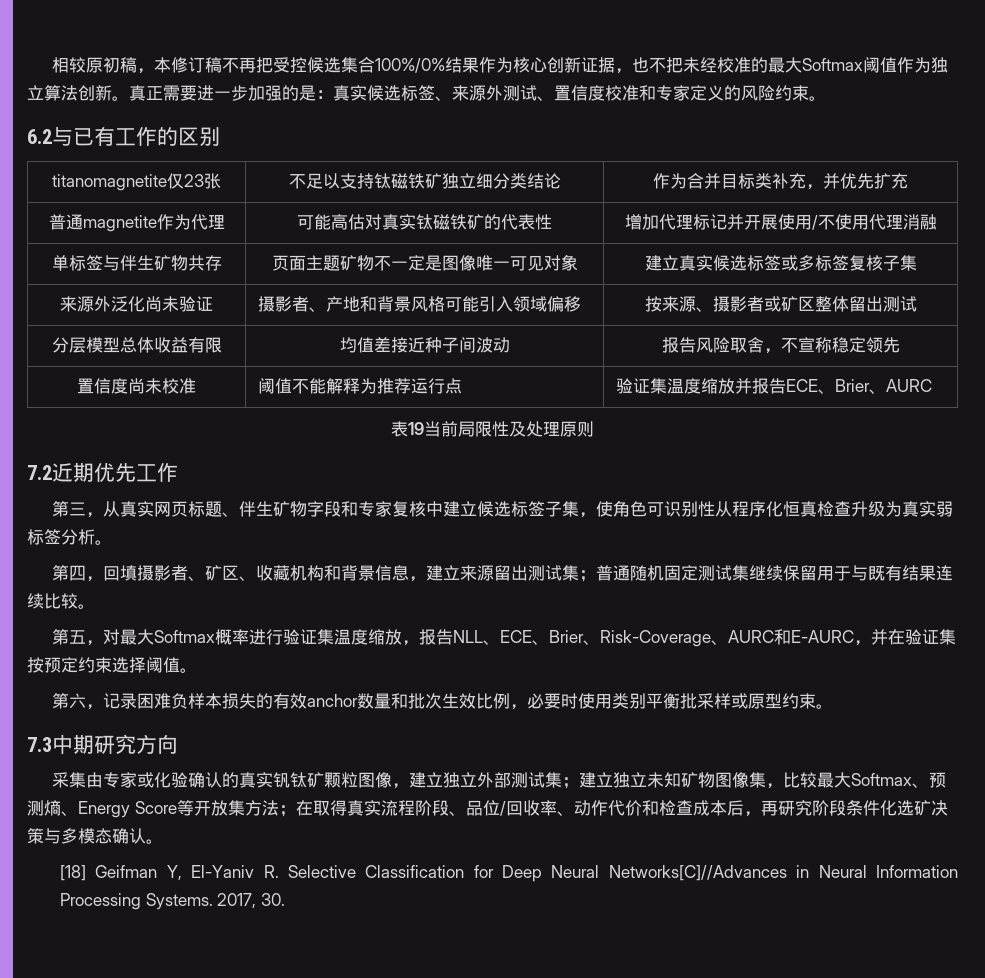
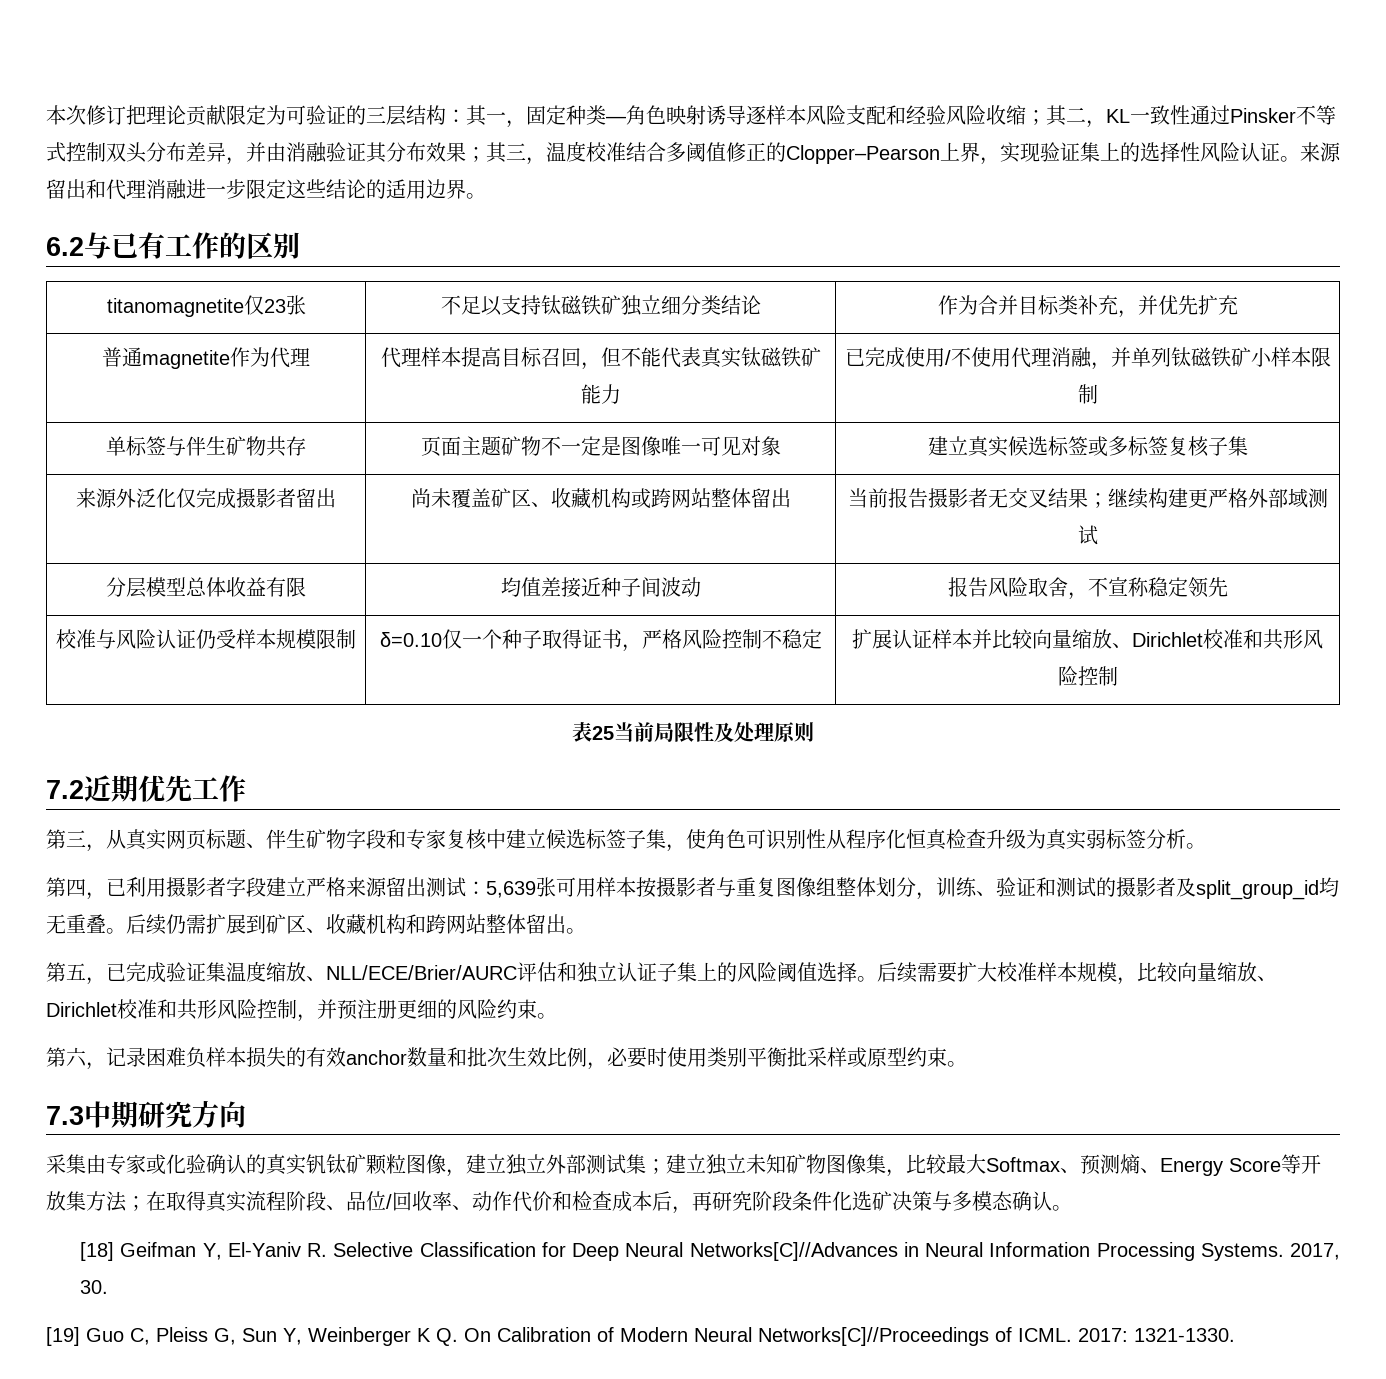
[51,57,948,74] [27,85,809,101] 相较原初稿，本修订稿不再把受控候选集合100%/0%结果作为核心创新证据，也不把未经校准的最大Softmax阈值作为独立算法创新。真正需要进一步加强的是：真实候选标签、来源外测试、置信度校准和专家定义的风险约束 -> [46,105,1336,128] [46,141,1341,165] [46,179,466,200] 本次修订把理论贡献限定为可验证的三层结构：其一，固定种类—角色映射诱导逐样本风险支配和经验风险收缩；其二，KL一致性通过Pinsker不等式控制双头分布差异，并由消融验证其分布效果；其三，温度校准结合多阈值修正的Clopper–Pearson上界，实现验证集上的选择性风险认证。来源留出和代理消融进一步限定这些结论的适用边界
[297,214,552,230] [624,214,778,230] 可能高估对真实钛磁铁矿的代表性 | 增加代理标记并开展 -> [380,347,821,370] [580,384,621,404] [844,347,905,368] 代理样本提高目标召回，但不能代表真实钛磁铁矿能力 | 已完成
(937, 222) none -> [1090,347,1331,370] [1077,384,1098,404] ，并单列钛磁铁矿小样本限制
[145,296,213,312] [258,296,582,312] [644,296,883,312] 尚未验证 | 摄影者、产地和背景风格可能引入领域偏移 | 按来源、摄影者或矿区整体留出 -> [176,488,336,509] [410,488,791,509] [847,488,1308,509] 仅完成摄影者留出 | 尚未覆盖矿区、收藏机构或跨网站整体留出 | 当前报告摄影者无交叉结果；继续构建更严格外部域
[77,378,196,394] [258,378,463,394] [616,378,933,394] [391,421,424,437] 置信度尚未校准 | 阈值不能解释为推荐运行点 | 验证集温度缩放并报告ECE、Brier、AURC // 表19 -> [55,629,356,649] [379,629,822,652] [852,629,1323,650] [1057,666,1118,686] [572,722,614,742] 校准与风险认证仍受样本规模限制 | δ=0.10仅一个种子取得证书，严格风险控制不稳定 | 扩展认证样本并比较向量缩放、Dirichlet校准和共形风险控制 // 表25
[102,565,953,582] [27,593,95,609] [51,629,956,647] [27,657,180,673] 回填摄影者、矿区、收藏机构和背景信息，建立来源留出测试集；普通随机固定测试集继续保留用于与既有结果连续比较。 // 第五，对最大Softmax概率进行验证集温度缩放，报告NLL、ECE、Brier、Risk-Coverage、AURC和E-AURC，并在验证集按预定约束选择阈值 -> [106,877,1339,900] [46,914,586,935] [46,961,1277,985] [46,999,537,1022] 已利用摄影者字段建立严格来源留出测试：5,639张可用样本按摄影者与重复图像组整体划分，训练、验证和测试的摄影者及split_group_id均无重叠。后续仍需扩展到矿区、收藏机构和跨网站整体留出。 // 第五，已完成验证集温度缩放、NLL/ECE/Brier/AURC评估和独立认证子集上的风险阈值选择。后续需要扩大校准样本规模，比较向量缩放、Dirichlet校准和共形风险控制，并预注册更细的风险约束
(285, 899) none -> [46,1327,1235,1346] // [19] Guo C, Pleiss G, Sun Y, Weinberger K Q. On Calibration of Modern Neural Networks[C]//Proceedings of ICML. 2017: 1321-1330.

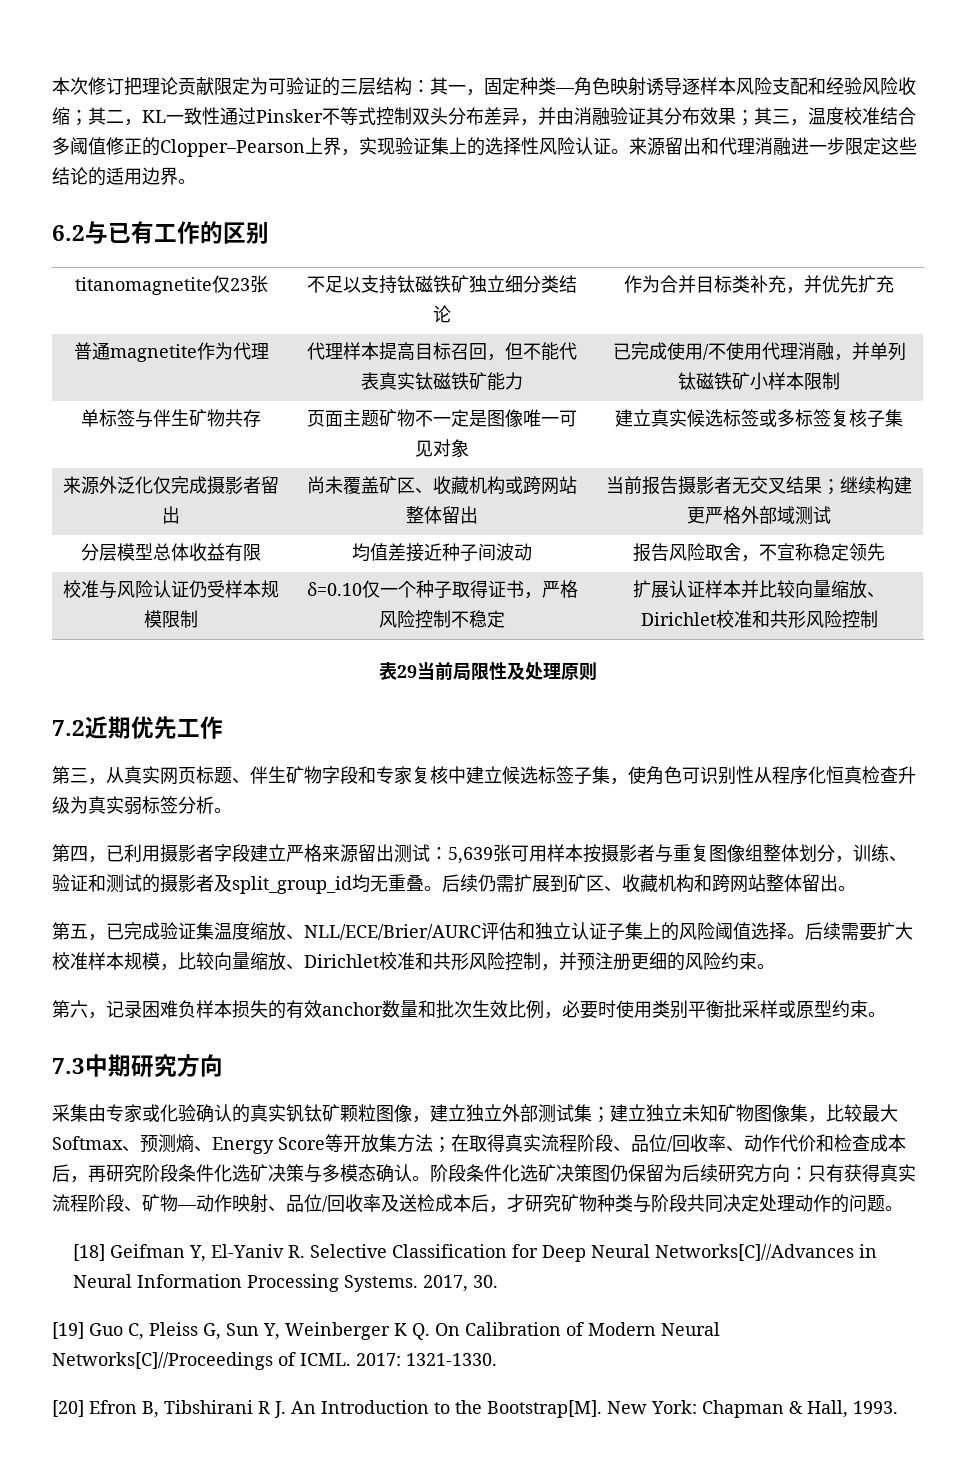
[592,726,614,740] 25 -> [397,665,417,678] 29
(1072, 1208) none -> [430,1164,916,1183] [52,1194,903,1213] 阶段条件化选矿决策图仍保留为后续研究方向：只有获得真实流程阶段、矿物—动作映射、品位/回收率及送检成本后，才研究矿物种类与阶段共同决定处理动作的问题。
(1235, 1335) none -> [52,1400,898,1418] // [20] Efron B, Tibshirani R J. An Introduction to the Bootstrap[M]. New York: Chapman & Hall, 1993.

